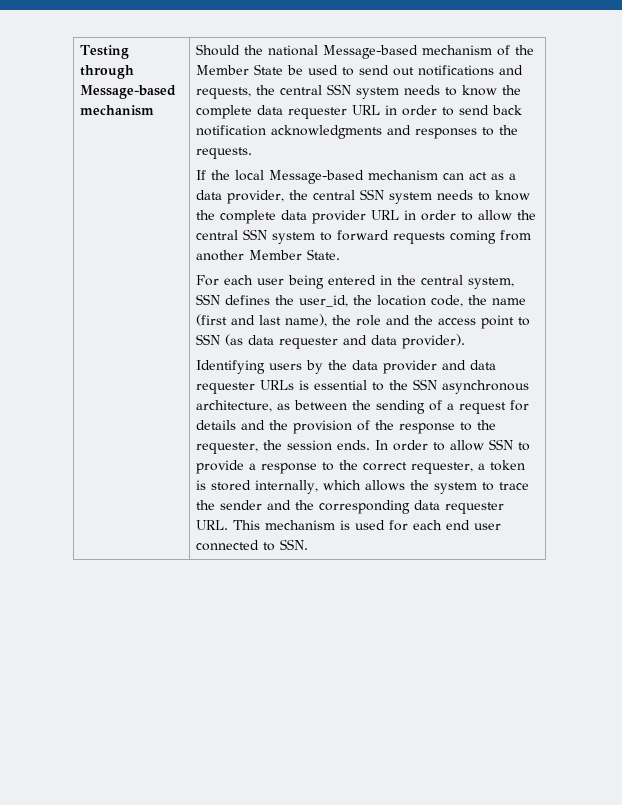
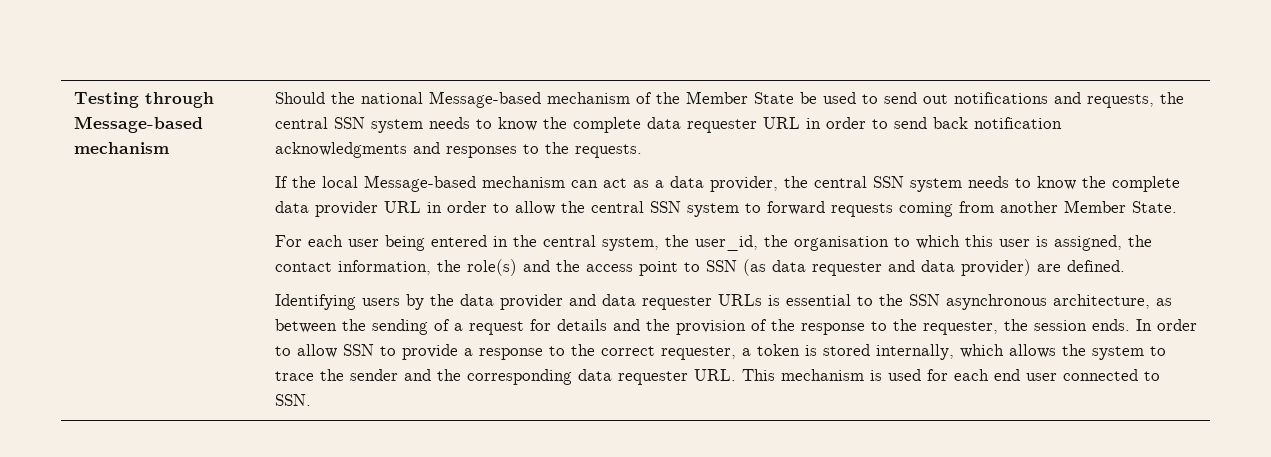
[195,294,270,305] SSN defines -> (659, 244) none
[376,295,526,307] [195,314,381,327] location code, the name (first and last name), the role -> [793,235,1152,251] [274,259,517,276] organisation to which this user is assigned, the contact information, the role(s)
[401,334,465,349] provider). -> [960,259,1125,276] provider) are defined.

